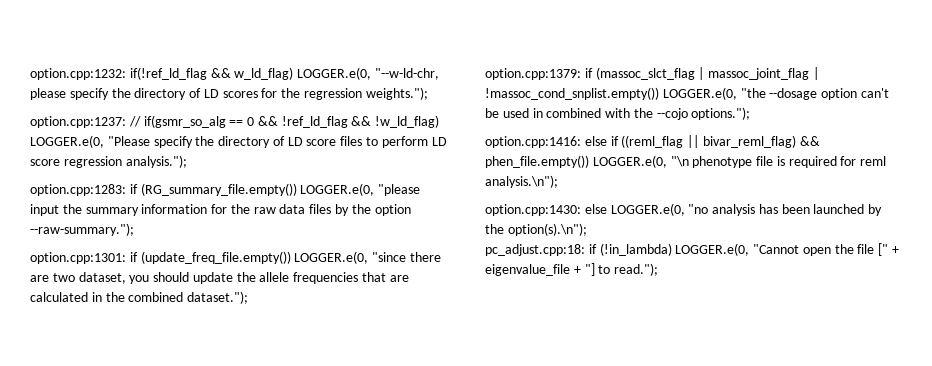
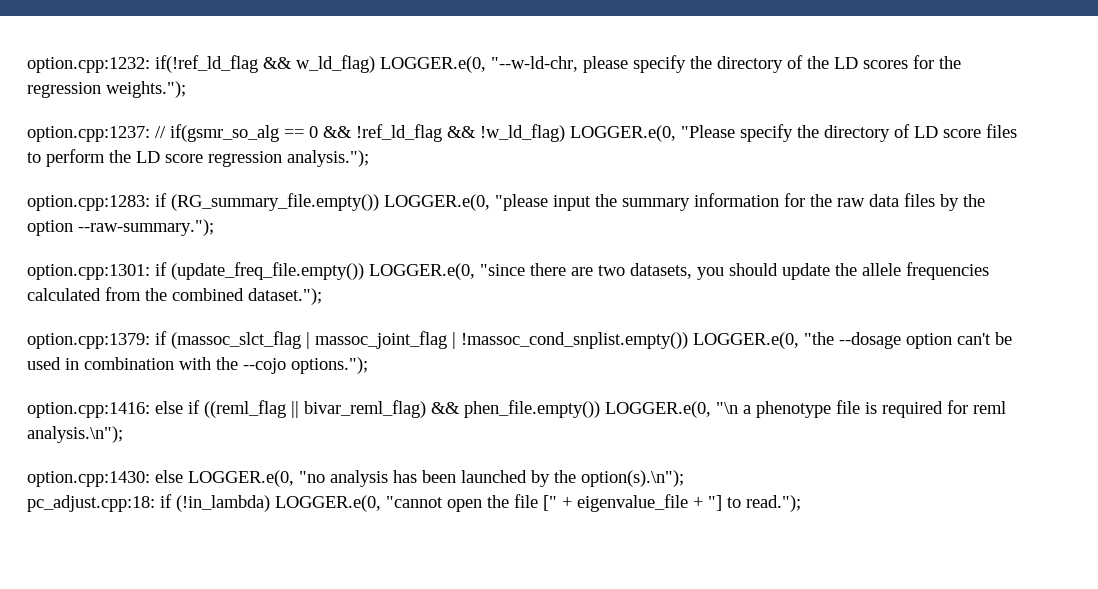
(202, 93) none -> [807,56,829,69] the
(428, 142) none -> [109,150,131,163] the
[78,272,126,284] dataset, -> [630,263,692,279] datasets,
[362,272,409,282] [30,292,102,302] that are calculated in -> [27,287,141,301] calculated from
[546,108,602,118] combined -> [84,357,174,370] combination
(689, 161) none -> [743,405,751,414] a
[753,244,800,254] "Cannot -> [386,496,443,508] "cannot

